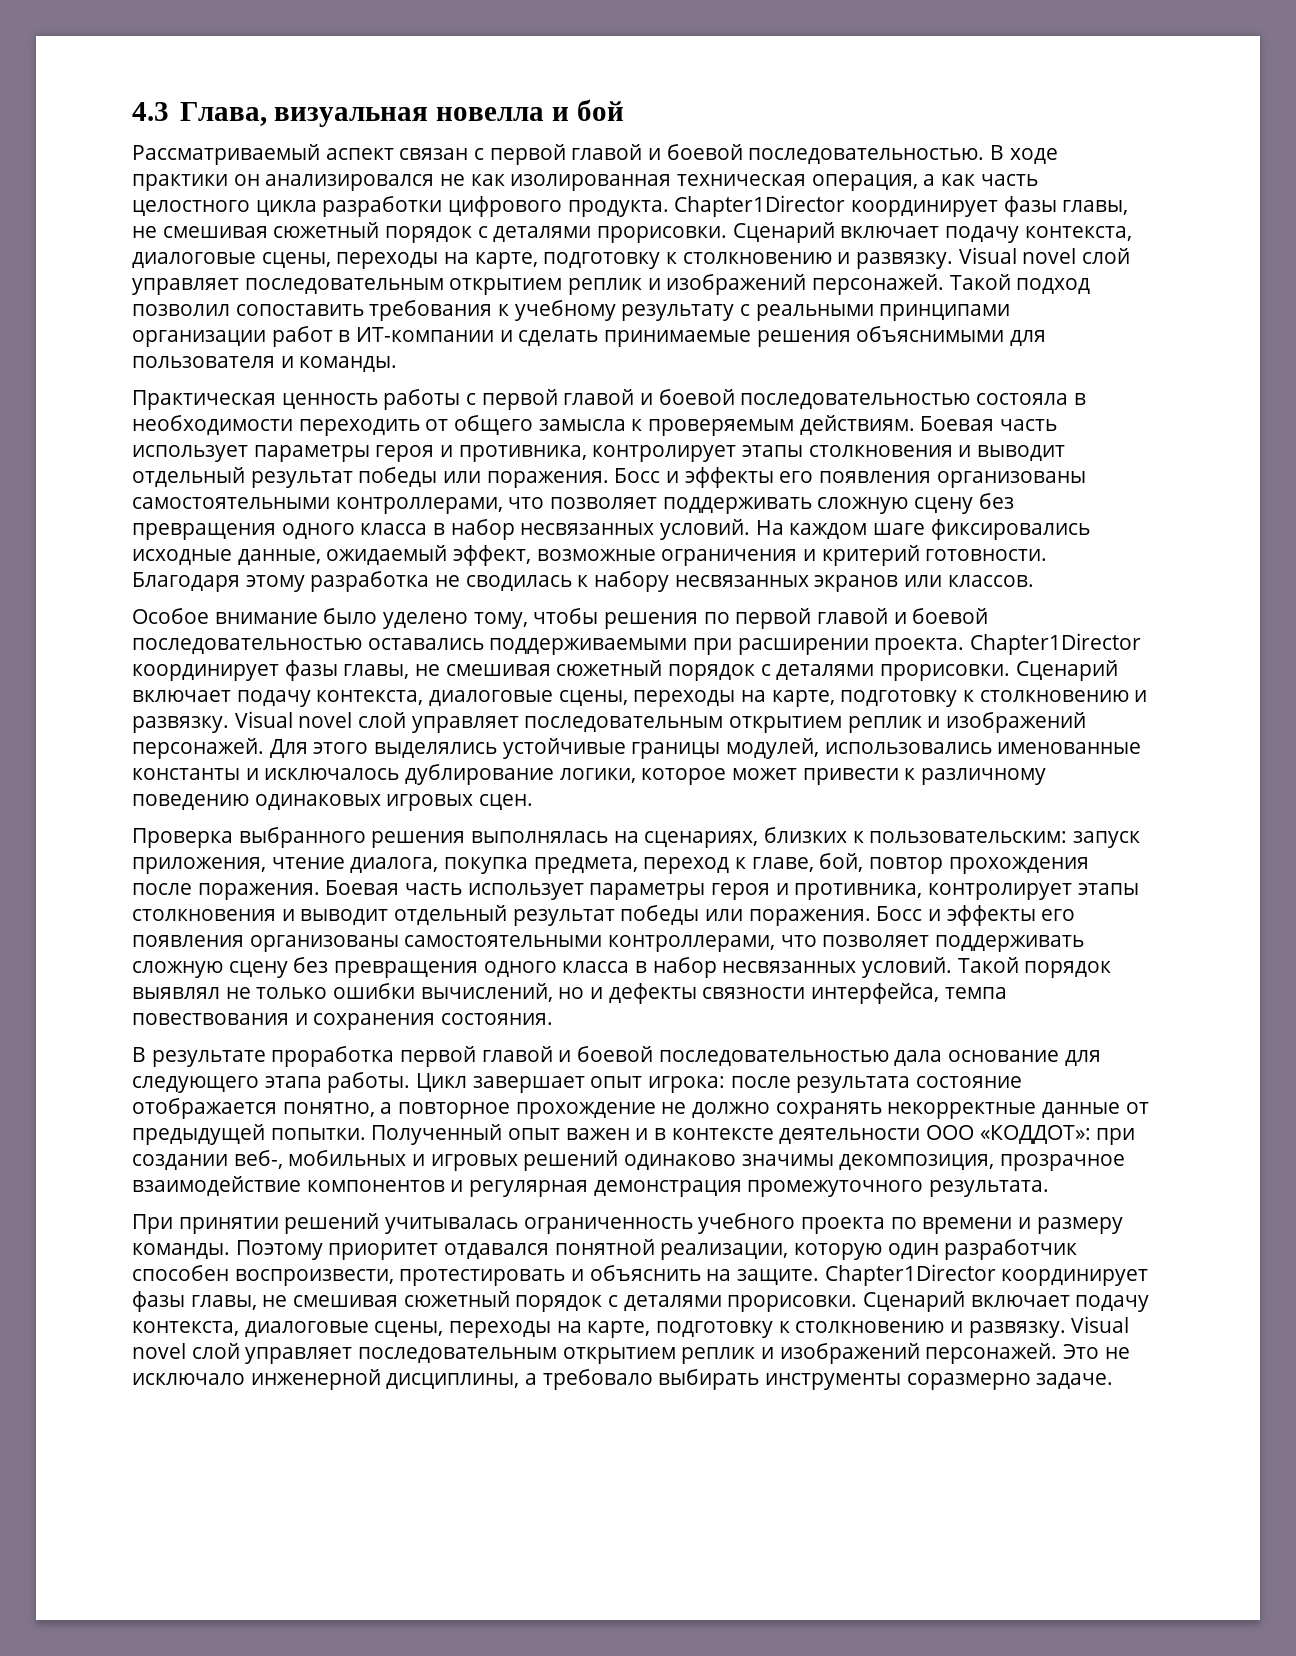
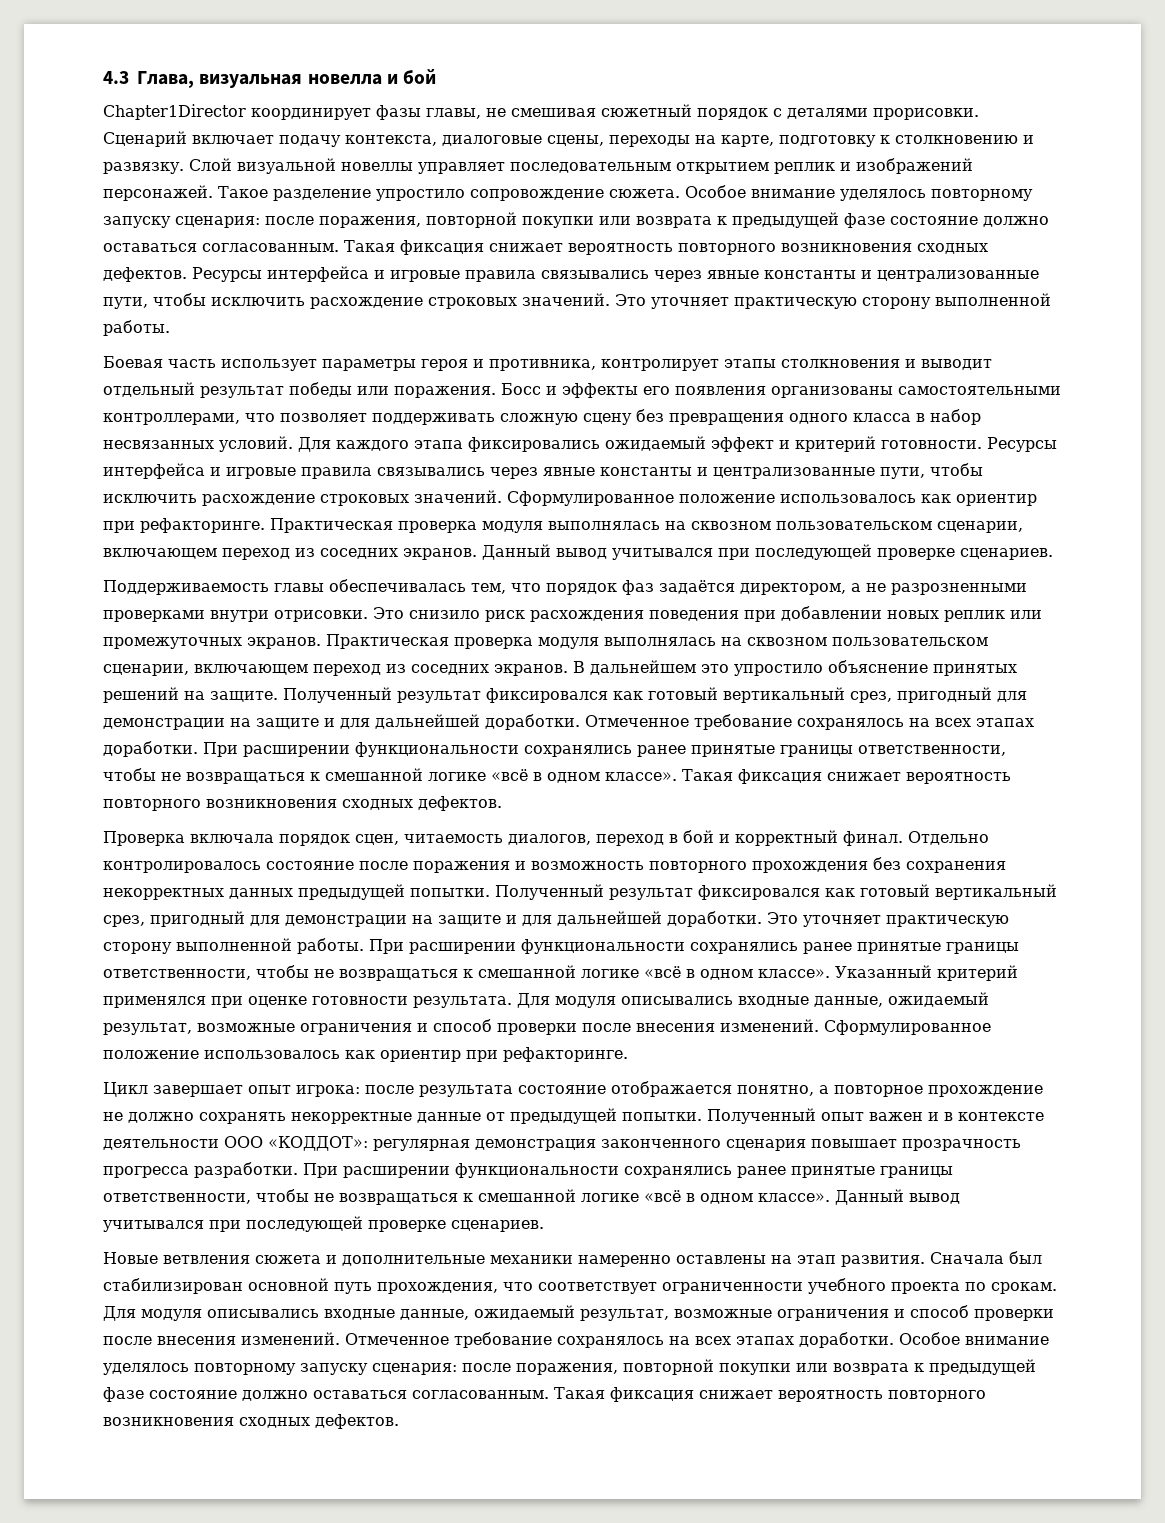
[132,144,1058,165] [132,174,1038,191] [132,196,669,217] Рассматриваемый аспект связан с первой главой и боевой последовательностью. В ходе практики он анализировался не как изолированная техническая операция, а как часть целостного цикла разработки цифрового продукта. -> (437, 76) none
[958,247,1131,264] [132,274,1091,295] [132,300,1011,321] [132,326,1047,347] [132,356,398,372] [132,389,1086,410] [132,415,915,436] Visual novel слой управляет последовательным открытием реплик и изображений персонажей. Такой подход позволил сопоставить требования к учебному результату с реальными принципами организации работ в ИТ-компании и сделать принимаемые решения объяснимыми для пользователя и команды. // Практическая ценность работы с первой главой и боевой последовательностью состояла в необходимости переходить от общего замысла к проверяемым действиям. -> [189,158,973,174] [103,185,1033,201] [103,212,1049,228] [103,240,988,255] [103,266,1039,282] [103,293,1051,309] [103,320,170,336] Слой визуальной новеллы управляет последовательным открытием реплик и изображений персонажей. Такое разделение упростило сопровождение сюжета. Особое внимание уделялось повторному запуску сценария: после поражения, повторной покупки или возврата к предыдущей фазе состояние должно оставаться согласованным. Такая фиксация снижает вероятность повторного возникновения сходных дефектов. Ресурсы интерфейса и игровые правила связывались через явные константы и централизованные пути, чтобы исключить расхождение строковых значений. Это уточняет практическую сторону выполненной работы. //
[755,519,1090,540] [132,545,1048,566] [132,571,1034,592] [132,608,989,629] [132,633,1142,655] [132,660,1118,681] [132,690,1148,707] [132,711,1087,733] [132,738,1142,759] [132,764,1047,785] [132,794,534,811] [132,827,1141,848] [132,853,1089,874] [132,880,1139,900] [132,905,1076,926] [132,935,1085,952] [132,957,1112,978] [132,983,1007,1004] [132,1013,554,1030] [132,1046,1101,1067] [132,1072,411,1093] На каждом шаге фиксировались исходные данные, ожидаемый эффект, возможные ограничения и критерий готовности. Благодаря этому разработка не сводилась к набору несвязанных экранов или классов. // Особое внимание было уделено тому, чтобы решения по первой главой и боевой последовательностью оставались поддерживаемыми при расширении проекта. Chapter1Director координирует фазы главы, не смешивая сюжетный порядок с деталями прорисовки. Сценарий включает подачу контекста, диалоговые сцены, переходы на карте, подготовку к столкновению и развязку. Visual novel слой управляет последовательным открытием реплик и изображений персонажей. Для этого выделялись устойчивые границы модулей, использовались именованные константы и исключалось дублирование логики, которое может привести к различному поведению одинаковых игровых сцен. // Проверка выбранного решения выполнялась на сценариях, близких к пользовательским: запуск приложения, чтение диалога, покупка предмета, переход к главе, бой, повтор прохождения после поражения. Боевая часть использует параметры героя и противника, контролирует этапы столкновения и выводит отдельный результат победы или поражения. Босс и эффекты его появления организованы самостоятельными контроллерами, что позволяет поддерживать сложную сцену без превращения одного класса в набор несвязанных условий. Такой порядок выявлял не только ошибки вычислений, но и дефекты связности интерфейса, темпа повествования и сохранения состояния. // В результате проработка первой главой и боевой последовательностью дала основание для следующего этапа работы. -> [298,436,1057,452] [103,463,983,479] [103,490,1037,506] [103,518,1023,533] [103,544,1053,560] [103,579,1027,595] [103,606,1042,622] [103,634,988,649] [103,660,1017,676] [103,687,1027,703] [103,714,1034,730] [103,741,1006,757] [103,768,1011,784] [103,796,502,811] [103,830,989,846] [103,857,1006,873] [103,884,1057,900] [103,911,1009,927] [103,938,1019,954] [103,965,1018,981] [103,992,989,1008] [103,1019,991,1035] [103,1047,628,1062] Для каждого этапа фиксировались ожидаемый эффект и критерий готовности. Ресурсы интерфейса и игровые правила связывались через явные константы и централизованные пути, чтобы исключить расхождение строковых значений. Сформулированное положение использовалось как ориентир при рефакторинге. Практическая проверка модуля выполнялась на сквозном пользовательском сценарии, включающем переход из соседних экранов. Данный вывод учитывался при последующей проверке сценариев. // Поддерживаемость главы обеспечивалась тем, что порядок фаз задаётся директором, а не разрозненными проверками внутри отрисовки. Это снизило риск расхождения поведения при добавлении новых реплик или промежуточных экранов. Практическая проверка модуля выполнялась на сквозном пользовательском сценарии, включающем переход из соседних экранов. В дальнейшем это упростило объяснение принятых решений на защите. Полученный результат фиксировался как готовый вертикальный срез, пригодный для демонстрации на защите и для дальнейшей доработки. Отмеченное требование сохранялось на всех этапах доработки. При расширении функциональности сохранялись ранее принятые границы ответственности, чтобы не возвращаться к смешанной логике «всё в одном классе». Такая фиксация снижает вероятность повторного возникновения сходных дефектов. // Проверка включала порядок сцен, читаемость диалогов, переход в бой и корректный финал. Отдельно контролировалось состояние после поражения и возможность повторного прохождения без сохранения некорректных данных предыдущей попытки. Полученный результат фиксировался как готовый вертикальный срез, пригодный для демонстрации на защите и для дальнейшей доработки. Это уточняет практическую сторону выполненной работы. При расширении функциональности сохранялись ранее принятые границы ответственности, чтобы не возвращаться к смешанной логике «всё в одном классе». Указанный критерий применялся при оценке готовности результата. Для модуля описывались входные данные, ожидаемый результат, возможные ограничения и способ проверки после внесения изменений. Сформулированное положение использовалось как ориентир при рефакторинге. //
[1096,1128,1136,1145] [132,1150,1126,1171] [132,1176,1050,1197] [132,1213,1123,1234] [132,1239,1078,1260] [132,1264,1149,1286] [132,1291,1150,1312] [132,1316,1130,1338] [132,1343,1130,1364] [132,1369,1114,1390] при создании веб-, мобильных и игровых решений одинаково значимы декомпозиция, прозрачное взаимодействие компонентов и регулярная демонстрация промежуточного результата. // При принятии решений учитывалась ограниченность учебного проекта по времени и размеру команды. Поэтому приоритет отдавался понятной реализации, которую один разработчик способен воспроизвести, протестировать и объяснить на защите. Chapter1Director координирует фазы главы, не смешивая сюжетный порядок с деталями прорисовки. Сценарий включает подачу контекста, диалоговые сцены, переходы на карте, подготовку к столкновению и развязку. Visual novel слой управляет последовательным открытием реплик и изображений персонажей. Это не исключало инженерной дисциплины, а требовало выбирать инструменты соразмерно задаче. -> [373,1139,1021,1151] [103,1162,953,1178] [103,1189,960,1205] [103,1216,544,1232] [103,1251,1042,1267] [103,1278,1057,1294] [103,1305,1054,1321] [103,1332,1049,1348] [103,1359,1036,1375] [103,1387,986,1402] [103,1414,399,1429] регулярная демонстрация законченного сценария повышает прозрачность прогресса разработки. При расширении функциональности сохранялись ранее принятые границы ответственности, чтобы не возвращаться к смешанной логике «всё в одном классе». Данный вывод учитывался при последующей проверке сценариев. // Новые ветвления сюжета и дополнительные механики намеренно оставлены на этап развития. Сначала был стабилизирован основной путь прохождения, что соответствует ограниченности учебного проекта по срокам. Для модуля описывались входные данные, ожидаемый результат, возможные ограничения и способ проверки после внесения изменений. Отмеченное требование сохранялось на всех этапах доработки. Особое внимание уделялось повторному запуску сценария: после поражения, повторной покупки или возврата к предыдущей фазе состояние должно оставаться согласованным. Такая фиксация снижает вероятность повторного возникновения сходных дефектов.

